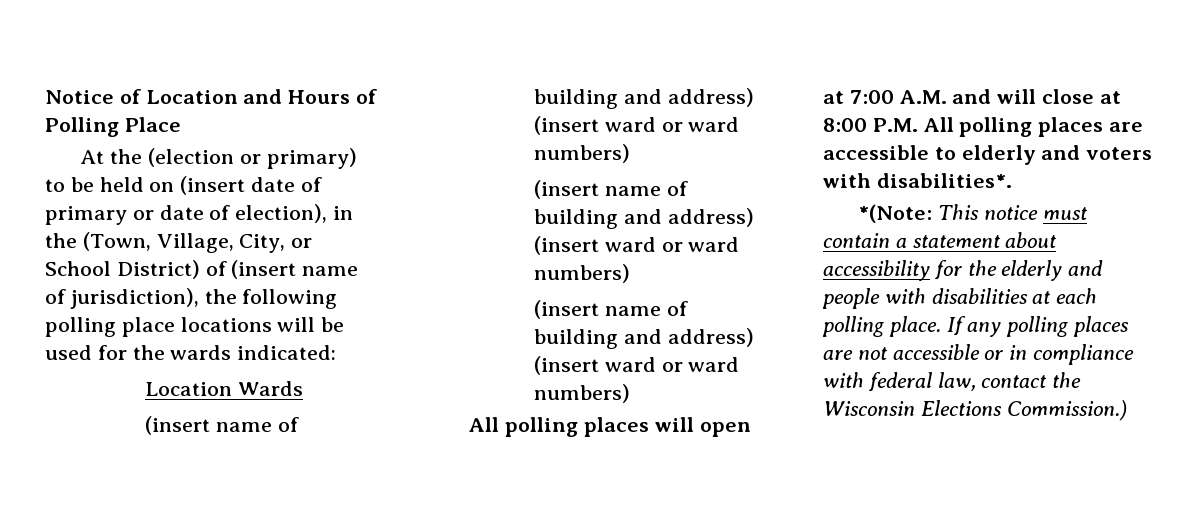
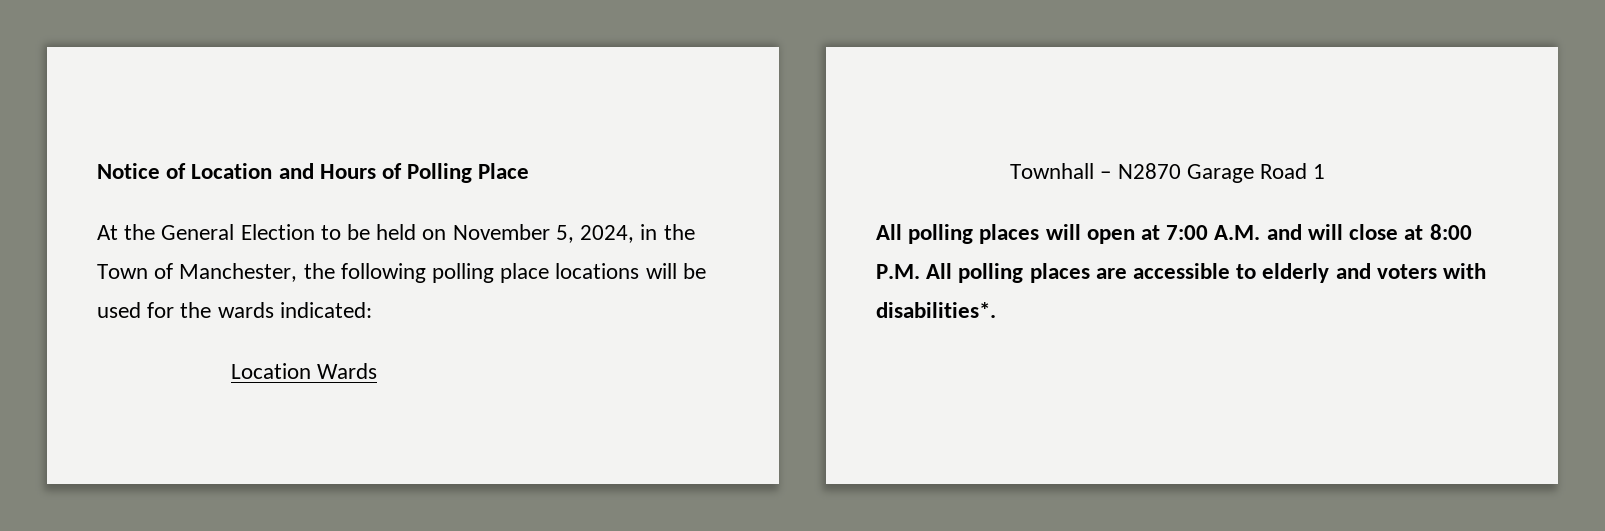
[148,148,357,169] (election or primary) -> [161,224,315,240] General Election
[180,176,322,195] [45,204,354,225] [45,232,313,253] [45,260,359,279] [45,288,199,309] (insert date of primary or date of election), in the (Town, Village, City, or School District) of (insert name of jurisdiction), -> [452,224,695,243] [97,263,298,282] November 5, 2024, in the Town of Manchester,
[144,416,299,435] [533,88,754,109] [533,116,740,135] [533,144,630,163] [533,180,688,199] [533,208,754,229] [533,236,740,255] [533,264,630,283] [533,300,688,319] [533,328,754,349] [533,356,740,375] [533,384,630,403] (insert name of building and address) (insert ward or ward numbers) // (insert name of building and address) (insert ward or ward numbers) // (insert name of building and address) (insert ward or ward numbers) -> [1010,163,1326,183] Townhall – N2870 Garage Road 1
[858,204,1088,223] [823,232,1058,248] [823,260,1104,281] [822,288,1098,309] [822,316,1130,337] [823,344,1135,365] [823,372,1082,392] [823,400,1127,421] // *(Note: This notice must contain a statement about accessibility for the elderly and people with disabilities at each polling place. If any polling places are not accessible or in compliance with federal law, contact the Wisconsin Elections Commission.) -> (996, 310) none

